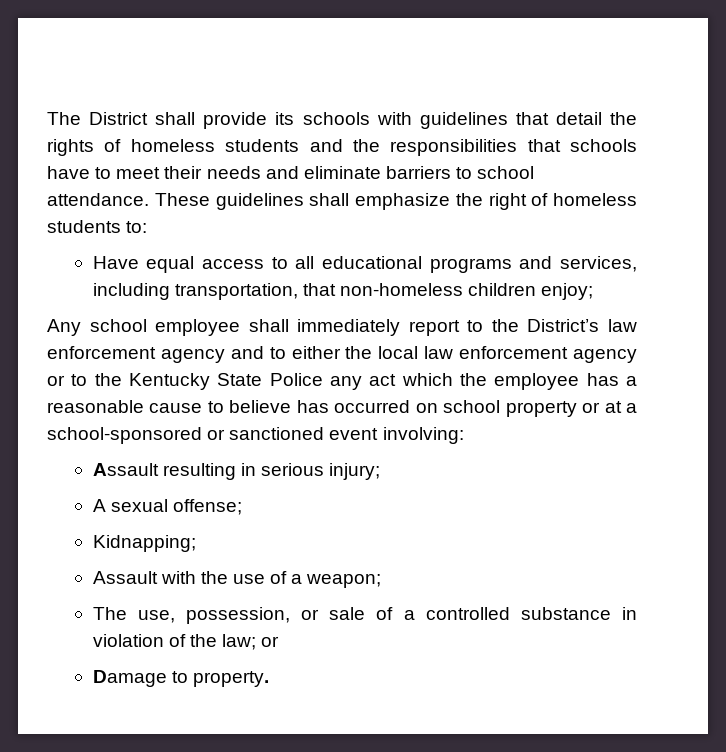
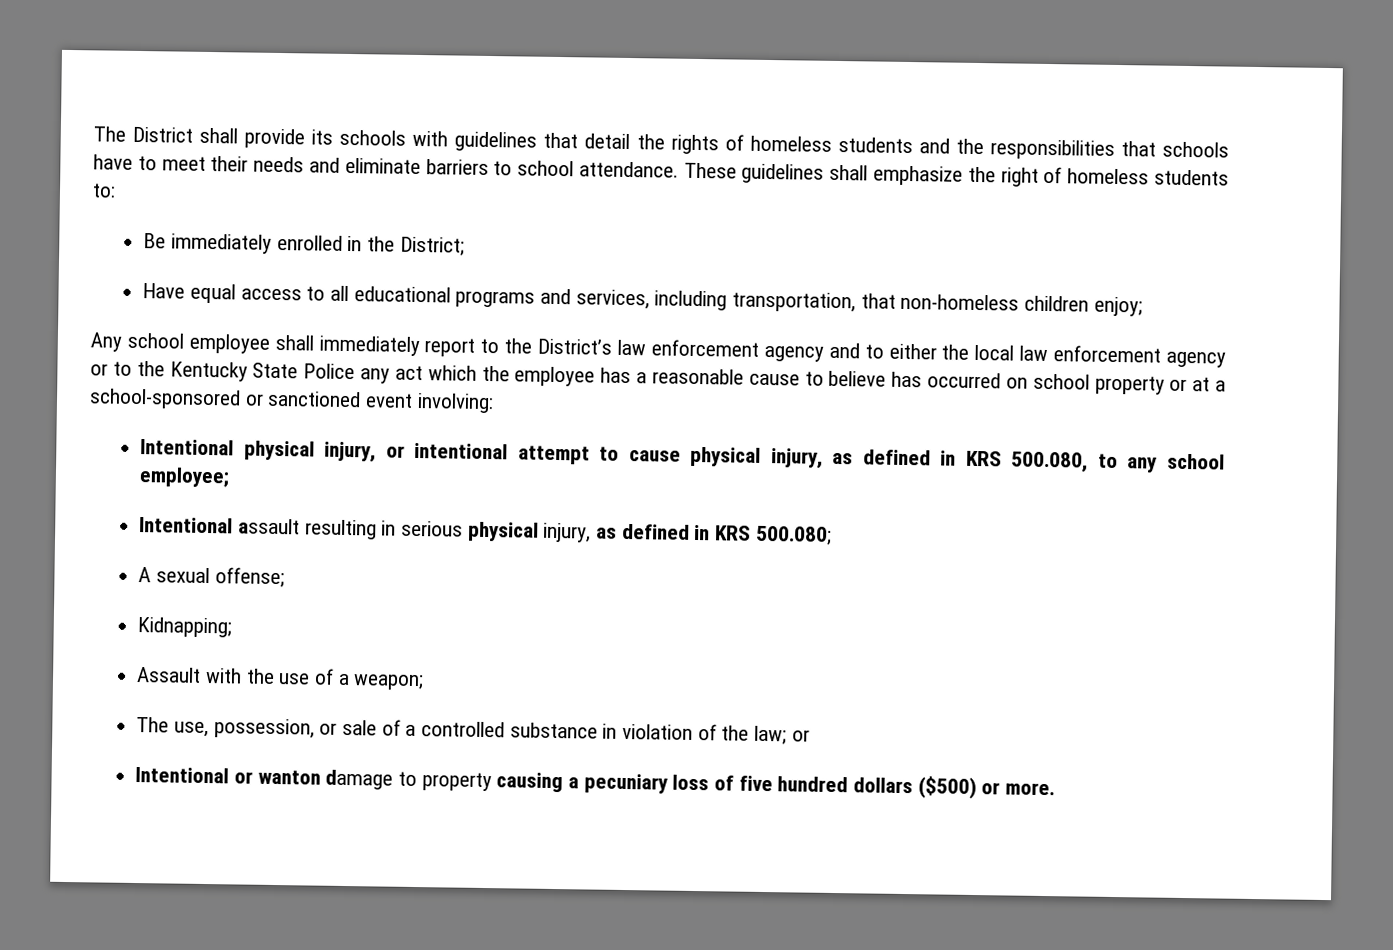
(148, 227) none -> [143,233,465,256] // Be immediately enrolled in the District;
[92,463,381,480] Assault resulting in serious injury; -> [140,439,1225,473] [139,467,231,488] [139,517,832,545] Intentional physical injury, or intentional attempt to cause physical injury, as defined in KRS 500.080, to any school employee; // Intentional assault resulting in serious physical injury, as defined in KRS 500.080;
[92,670,269,687] Damage to property. -> [135,767,1055,800] Intentional or wanton damage to property causing a pecuniary loss of five hundred dollars ($500) or more.

